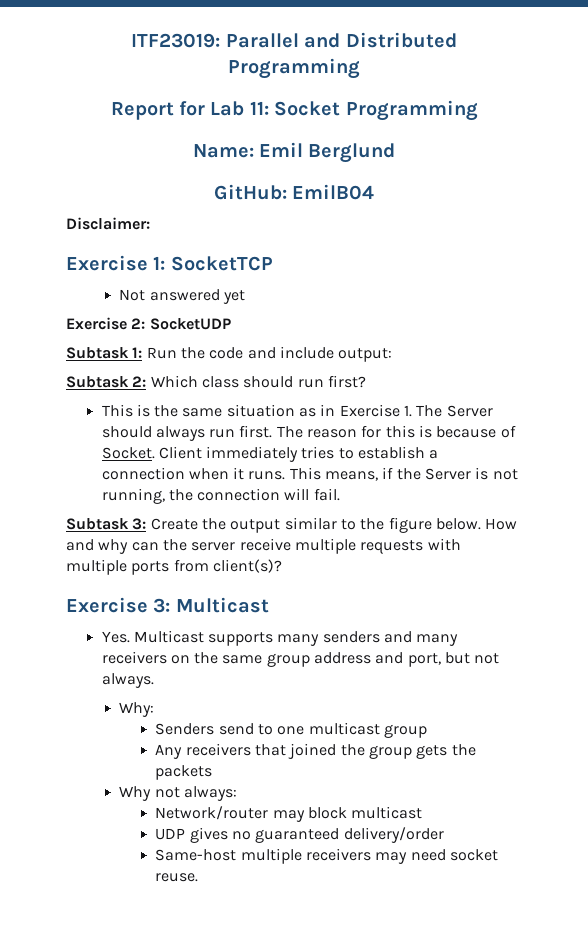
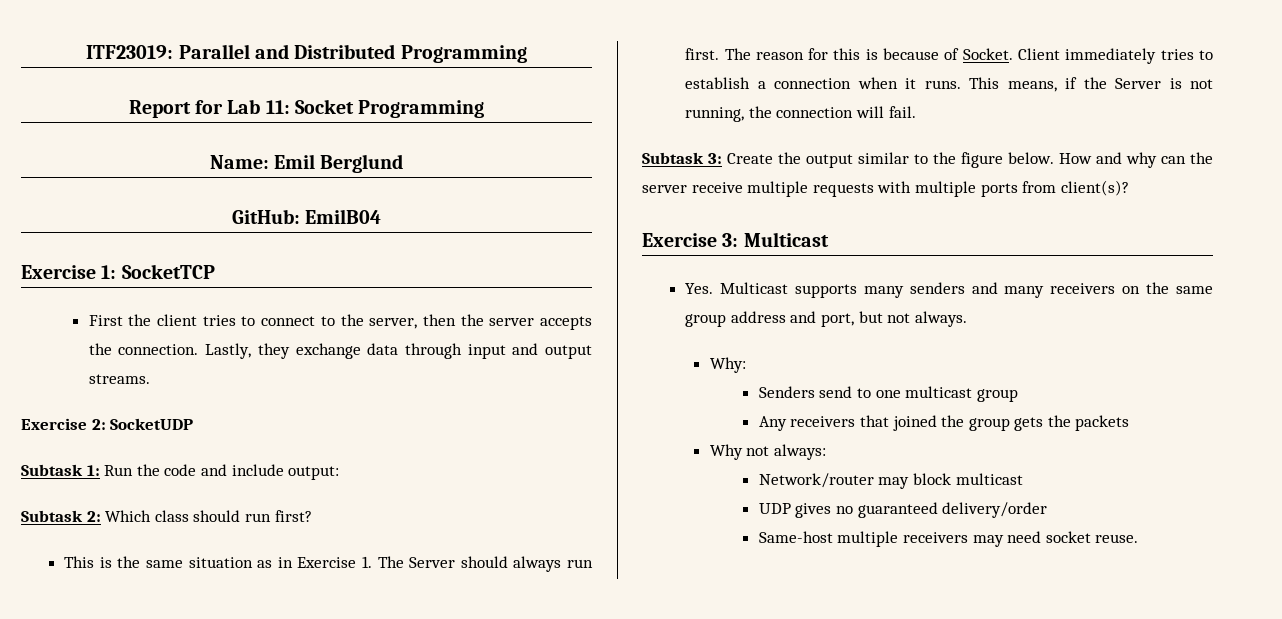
[66,217,150,230] // Disclaimer: -> (382, 216) none
[119,289,246,304] Not answered yet -> [88,314,592,330] [88,343,592,359] [88,374,150,384] First the client tries to connect to the server, then the server accepts the connection. Lastly, they exchange data through input and output streams.

